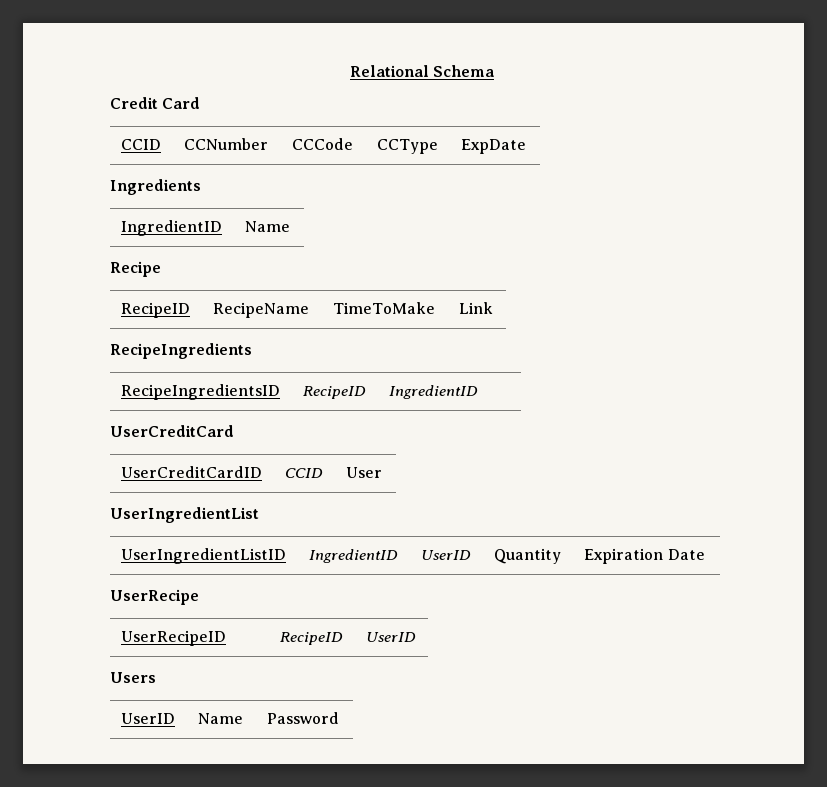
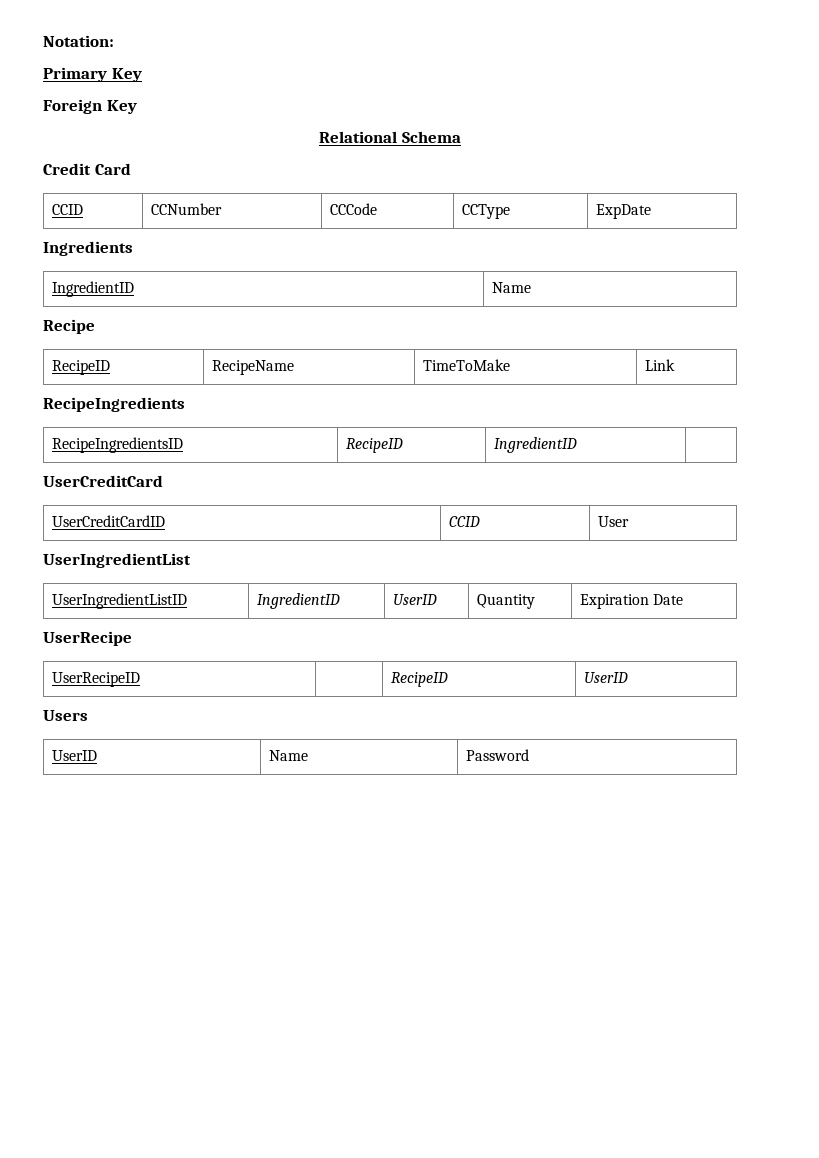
(349, 71) none -> [43,35,114,47] [43,67,142,82] [43,99,137,114] Notation: // Primary Key // Foreign Key //

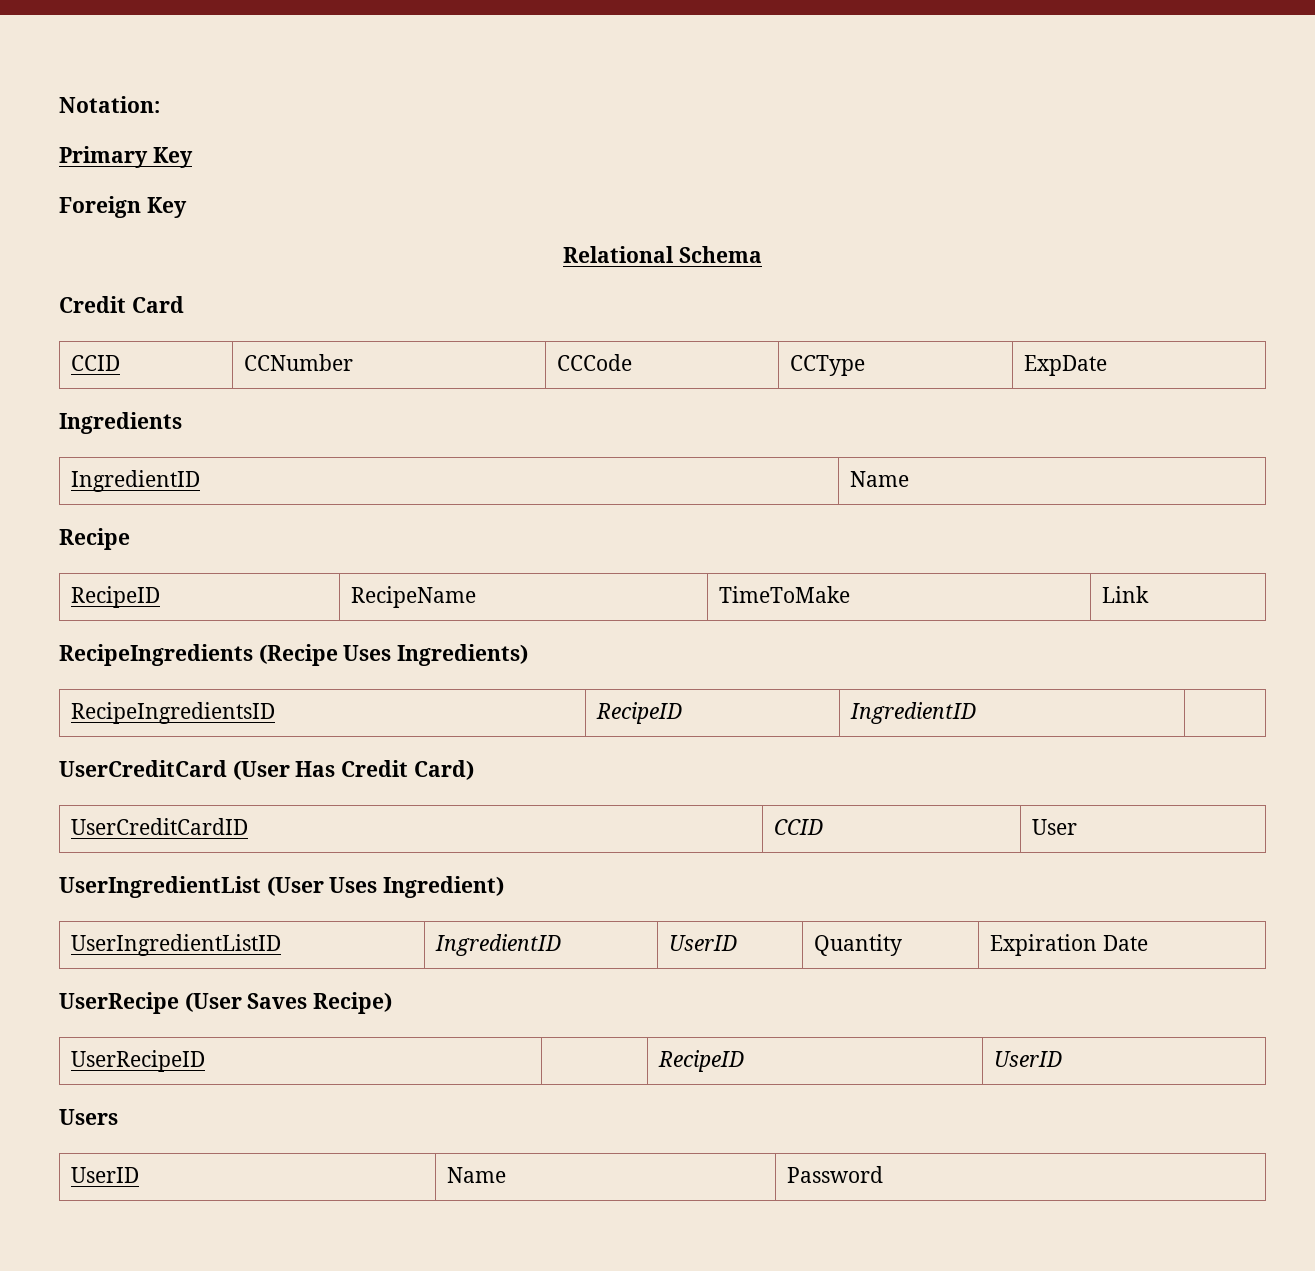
(185, 404) none -> [258,644,529,666] (Recipe Uses Ingredients)
(163, 481) none -> [232,760,474,780] (User Has Credit Card)
(191, 560) none -> [266,876,505,898] (User Uses Ingredient)
(132, 638) none -> [184,992,393,1014] (User Saves Recipe)

